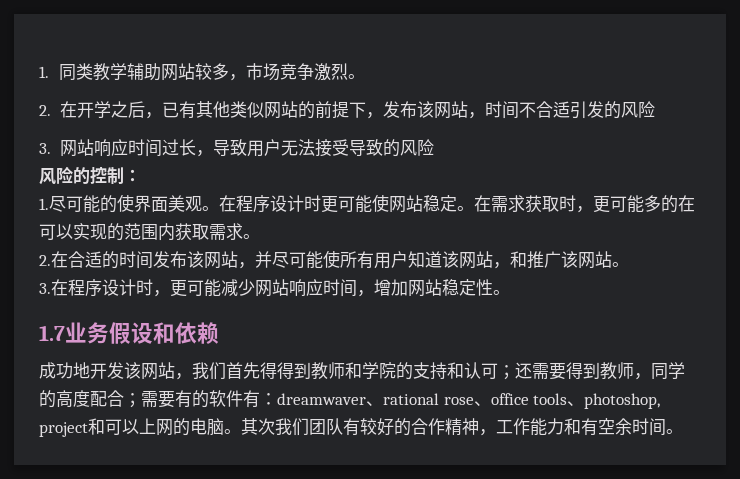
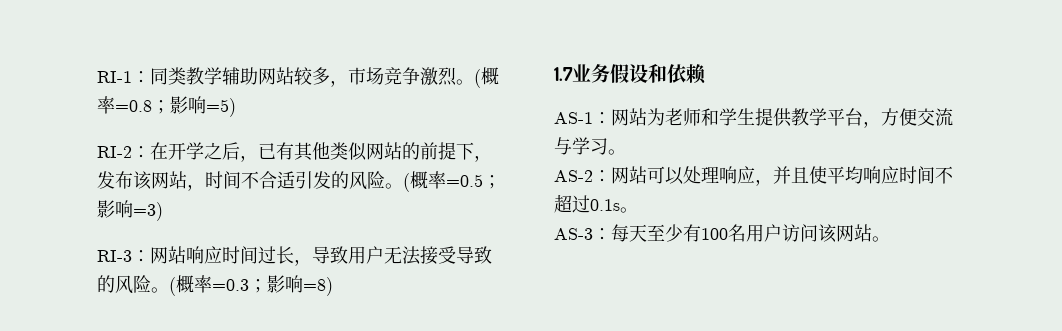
[39,66,49,78] 1. -> [97,71,150,83] RI-1：
[39,105,51,116] // 2. -> [474,67,499,88] [97,96,236,117] [97,146,150,158] (概率=0.8；影响=5) // RI-2：
[39,143,51,154] // 3. -> [385,171,501,192] [97,200,163,221] [97,250,150,262] 。(概率=0.5；影响=3) // RI-3：
[39,166,141,185] [39,194,695,213] [39,223,260,241] [39,250,629,269] [39,279,510,297] // 风险的控制： // 1.尽可能的使界面美观。在程序设计时更可能使网站稳定。在需求获取时，更可能多的在可以实现的范围内获取需求。 // 2.在合适的时间发布该网站，并尽可能使所有用户知道该网站，和推广该网站。 // 3.在程序设计时，更可能减少网站响应时间，增加网站稳定性。 -> [151,275,333,296] 。(概率=0.3；影响=8)
[39,362,685,380] [39,390,661,409] [39,418,666,437] 成功地开发该网站，我们首先得得到教师和学院的支持和认可；还需要得到教师，同学的高度配合；需要有的软件有：dreamwaver、rational rose、office tools、photoshop, project和可以上网的电脑。其次我们团队有较好的合作精神，工作能力和有空余时间 -> [554,108,953,128] [554,137,626,155] [554,166,953,186] [554,194,638,213] [554,224,872,243] AS-1：网站为老师和学生提供教学平台，方便交流与学习。 // AS-2：网站可以处理响应，并且使平均响应时间不超过0.1s。 // AS-3：每天至少有100名用户访问该网站

